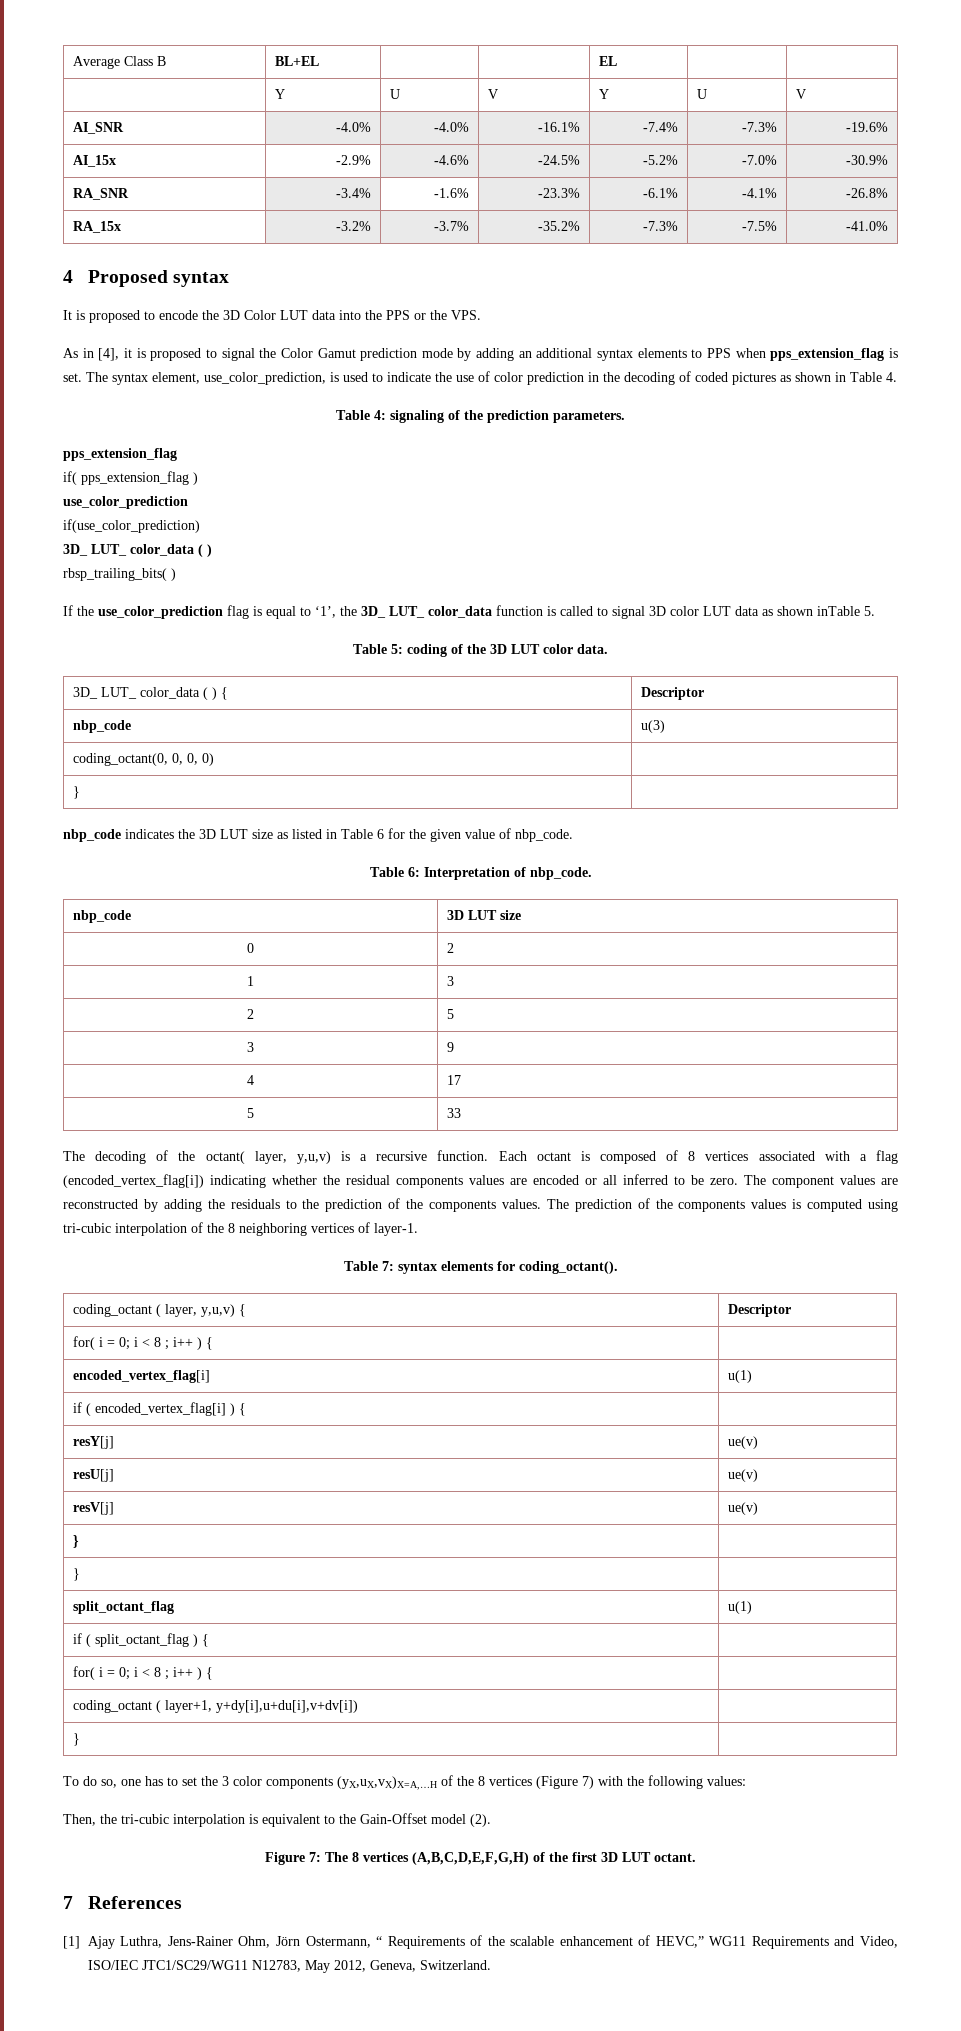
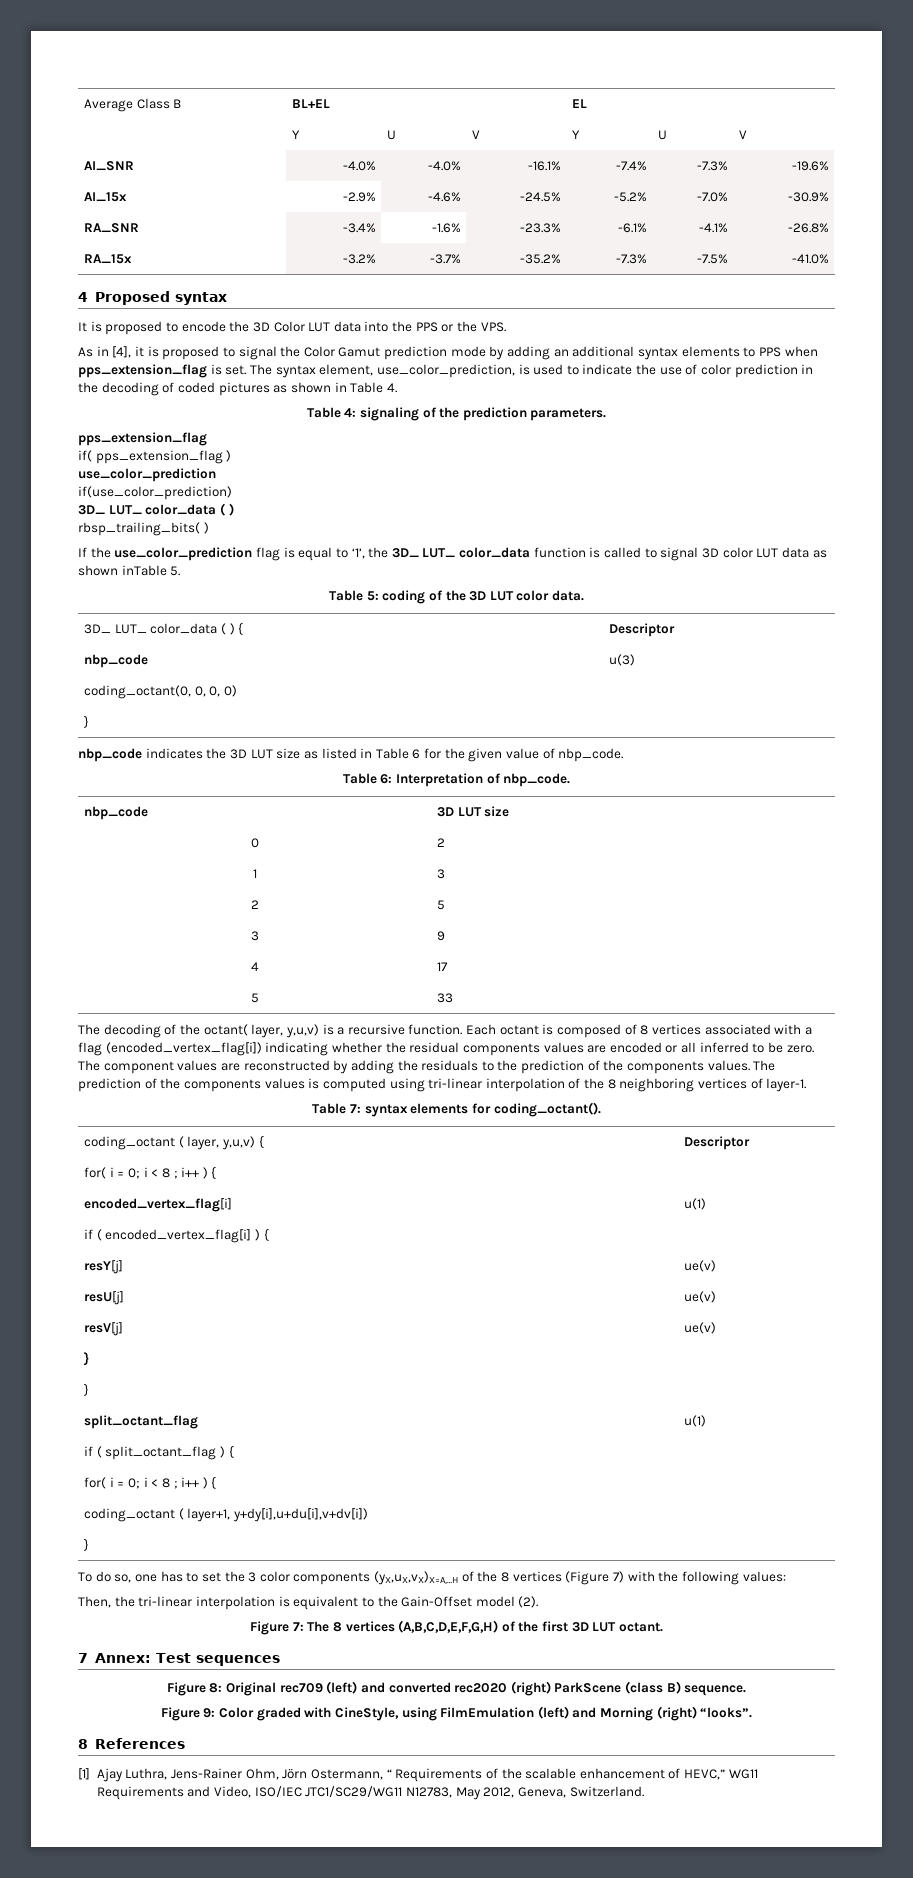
[63,1223,111,1233] tri-cubic -> [428,1078,483,1089] tri-linear
[121,1814,169,1824] tri-cubic -> [138,1596,193,1607] tri-linear
(73, 1902) none -> [94,1653,280,1666] [166,1681,747,1696] [160,1706,753,1721] [78,1739,88,1749] Annex: Test sequences // Figure 8: Original rec709 (left) and converted rec2020 (right) ParkScene (class B) sequence. // Figure 9: Color graded with CineStyle, using FilmEmulation (left) and Morning (right) “looks”. // 8

